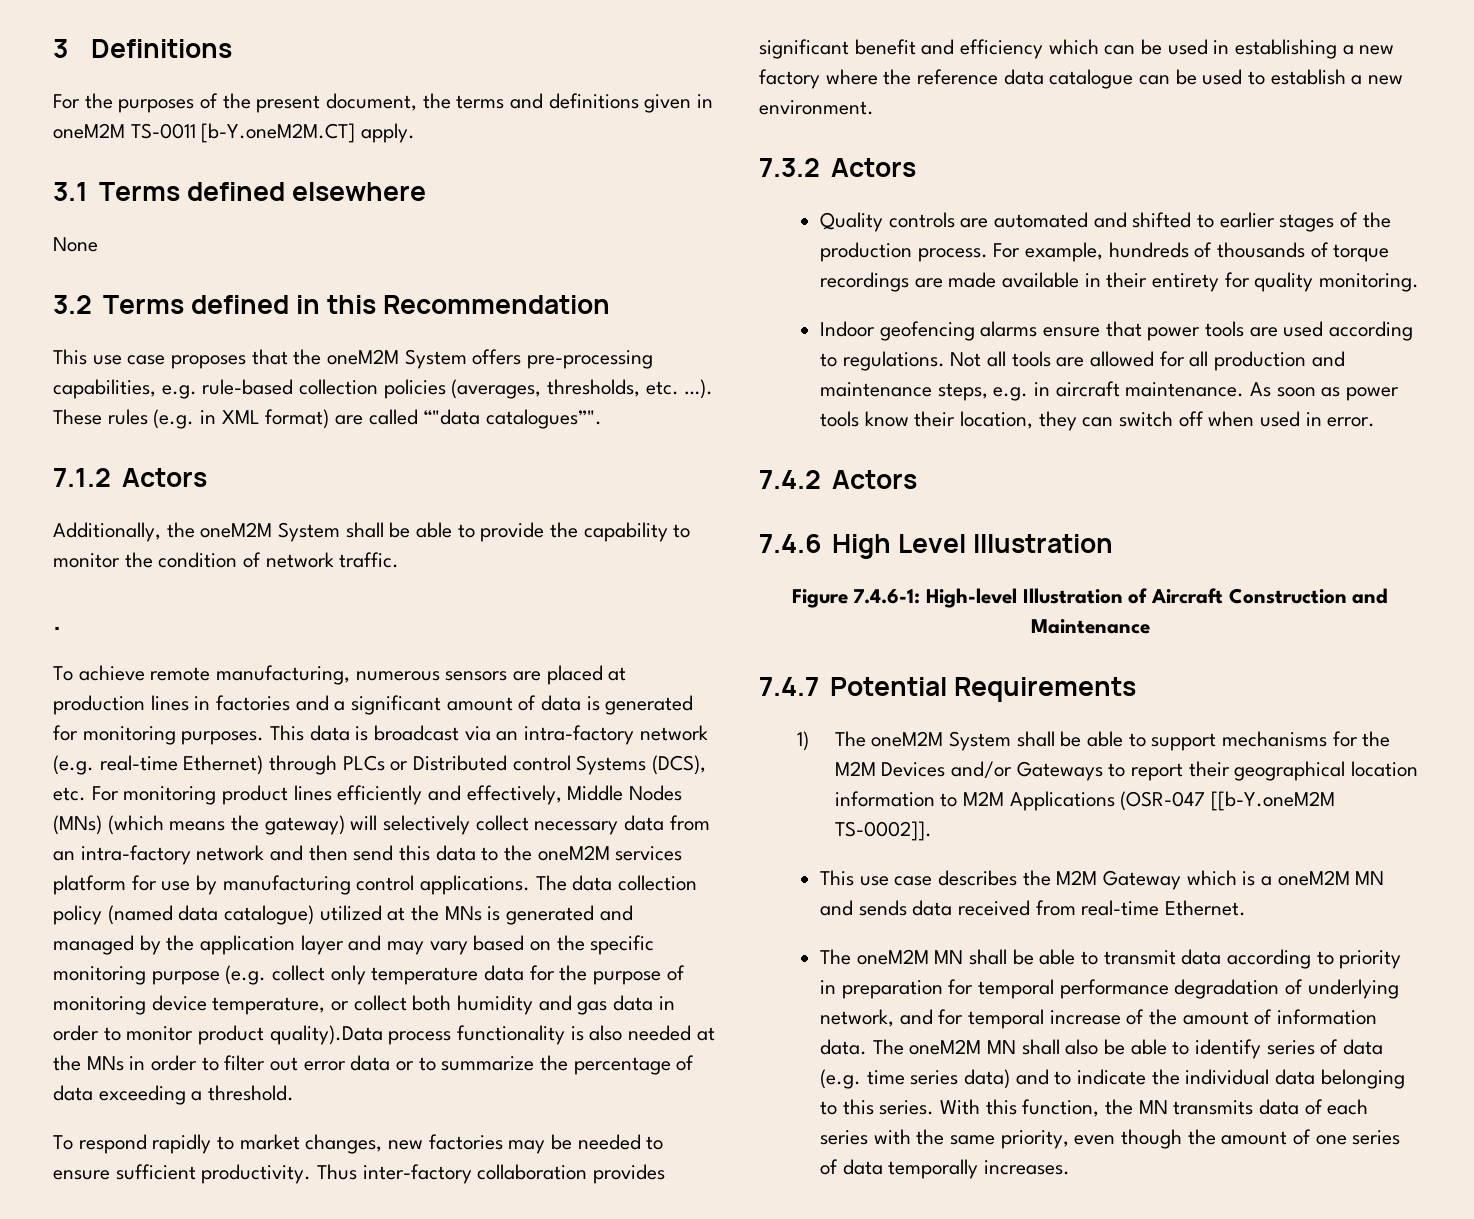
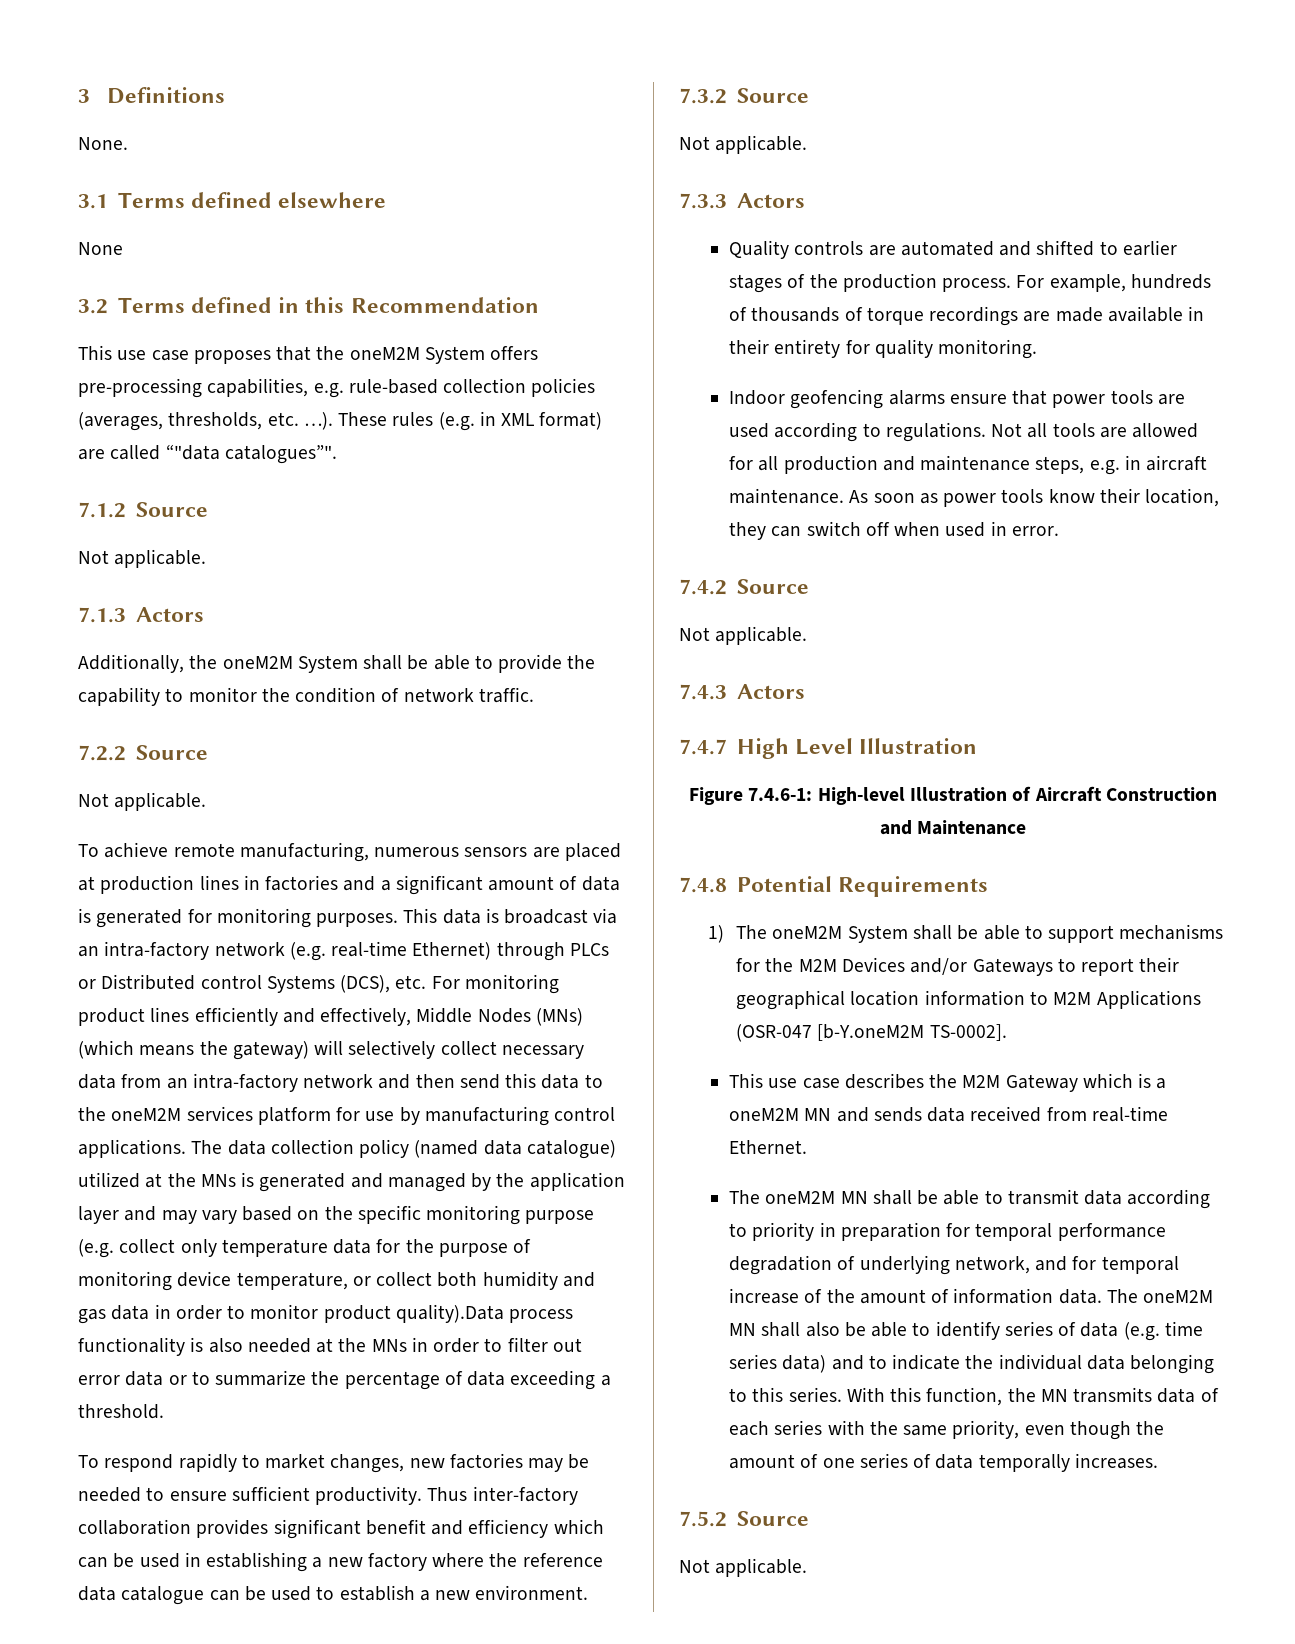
[53,93,714,113] [53,123,416,143] For the purposes of the present document, the terms and definitions given in oneM2M TS-0011 [b-Y.oneM2M.CT] apply. -> [78,137,128,150] None.
(111, 477) none -> [135,502,208,517] [78,549,207,568] [78,607,126,623] Source // Not applicable. // 7.1.3
[53,626,61,630] . -> [78,745,208,761] [78,792,207,811] 7.2.2 Source // Not applicable.
(820, 167) none -> [736,88,809,103] [679,135,808,154] [679,193,727,209] Source // Not applicable. // 7.3.3
[831,470,917,489] [759,534,821,553] Actors // 7.4.6 -> [736,579,809,594] [679,626,808,645] [679,684,805,700] [679,739,727,755] Source // Not applicable. // 7.4.3 Actors // 7.4.7
[759,677,819,696] 7.4.7 -> [679,877,727,893] 7.4.8
[1211,791,1336,811] [834,821,932,841] [[b-Y.oneM2M TS-0002]]. -> [817,1024,1007,1041] [b-Y.oneM2M TS-0002].
(1070, 1167) none -> [679,1511,809,1527] [679,1558,808,1577] // 7.5.2 Source // Not applicable.

